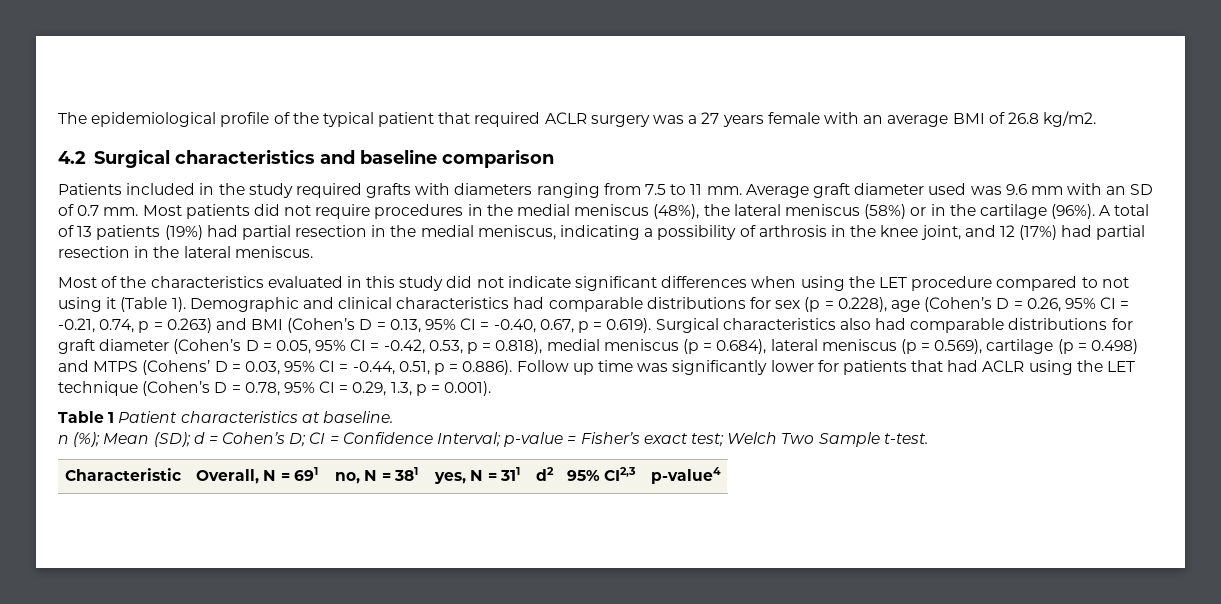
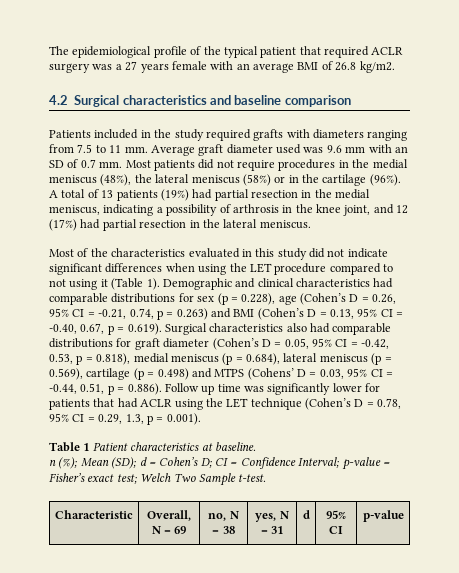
[293,467,318,481] 691 -> [174,526,187,534] 69
[393,467,418,481] 381 -> [222,526,235,534] 38
[499,467,520,481] [535,467,554,481] [566,467,637,481] [650,467,721,484] 311 | d2 | 95% CI2,3 | p-value4 -> [271,526,284,534] [302,510,310,519] [326,510,346,519] [329,526,343,534] [362,510,404,522] 31 | d | 95% CI | p-value

